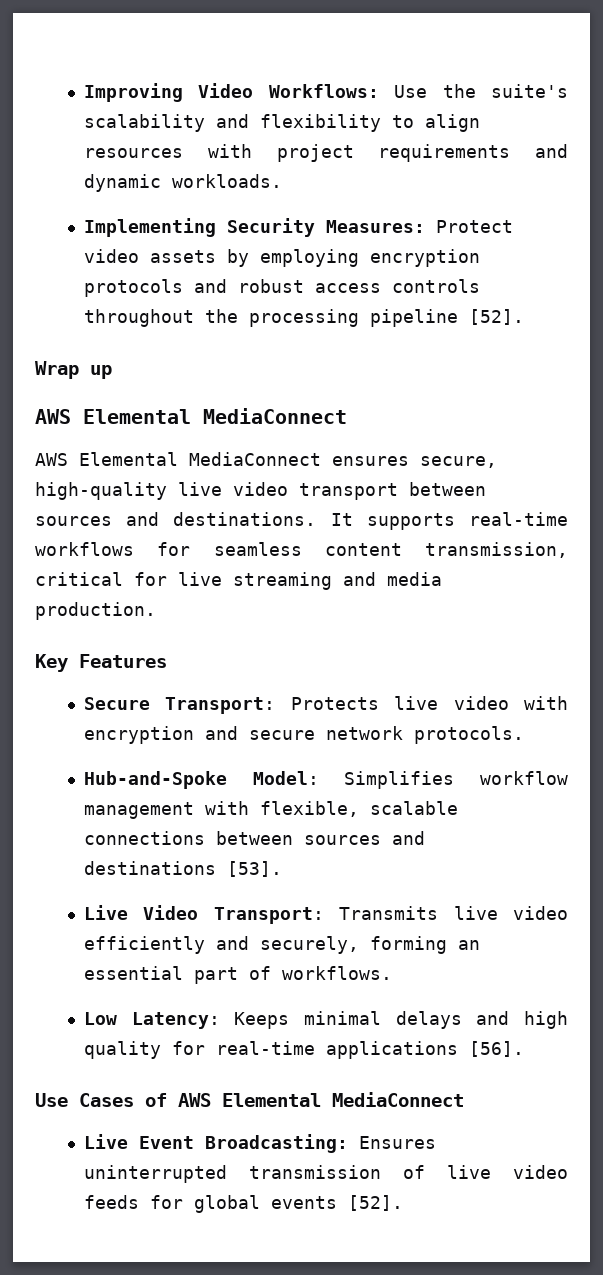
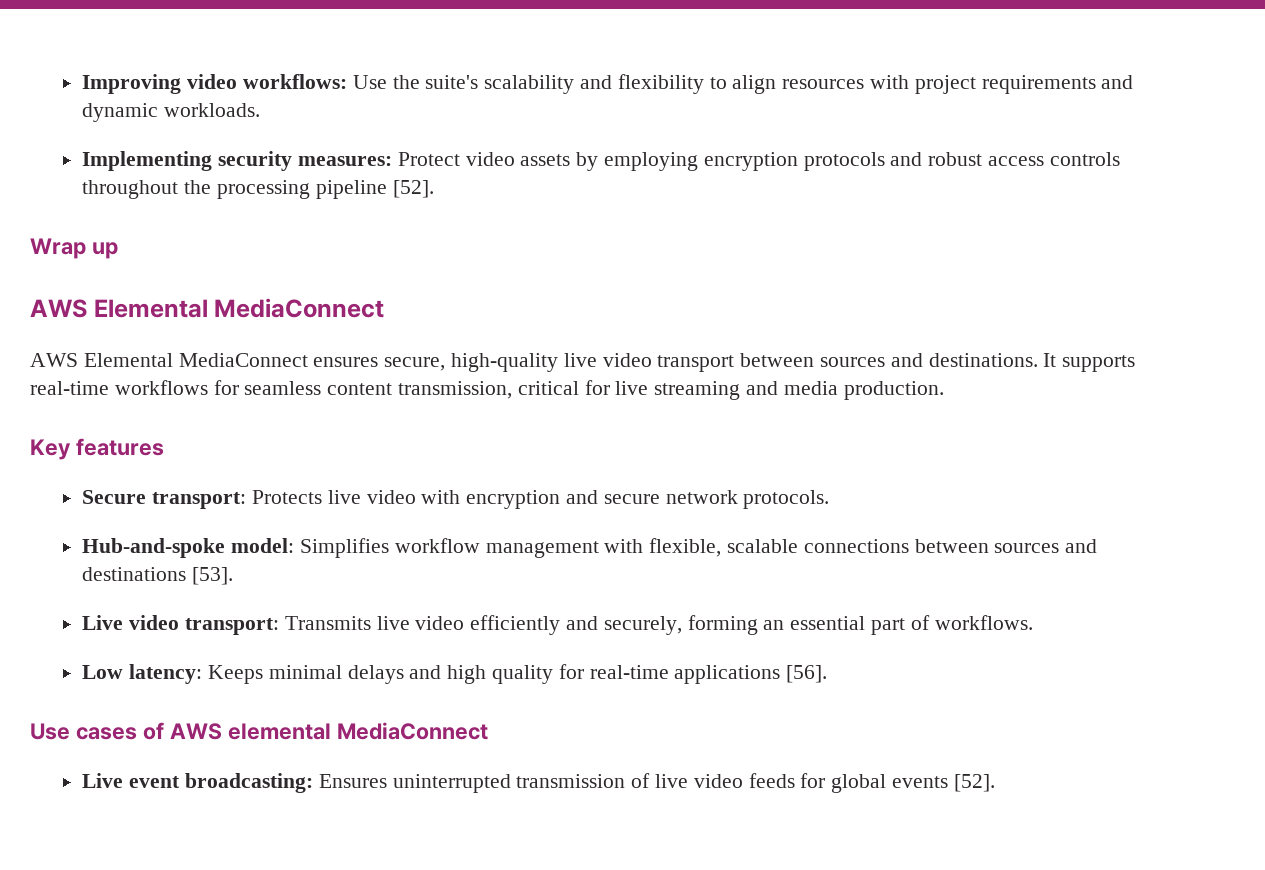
[198,83,379,98] Video Workflows: -> [187,74,347,89] video workflows:
[227,218,426,237] Security Measures: -> [218,151,392,171] security measures:
[79,654,167,668] Features -> [75,438,164,456] features
[165,697,276,714] Transport: -> [152,492,247,509] transport:
[84,771,319,789] Hub-and-Spoke Model: -> [82,538,295,558] Hub-and-spoke model:
[143,905,324,924] Video Transport: -> [129,615,279,635] video transport:
[131,1012,220,1029] Latency: -> [129,664,203,684] latency:
[79,1093,134,1107] Cases -> [75,727,137,740] cases
[222,1093,321,1107] Elemental -> [227,723,331,740] elemental
[139,1134,349,1153] Event Broadcasting: -> [129,773,313,793] event broadcasting:

